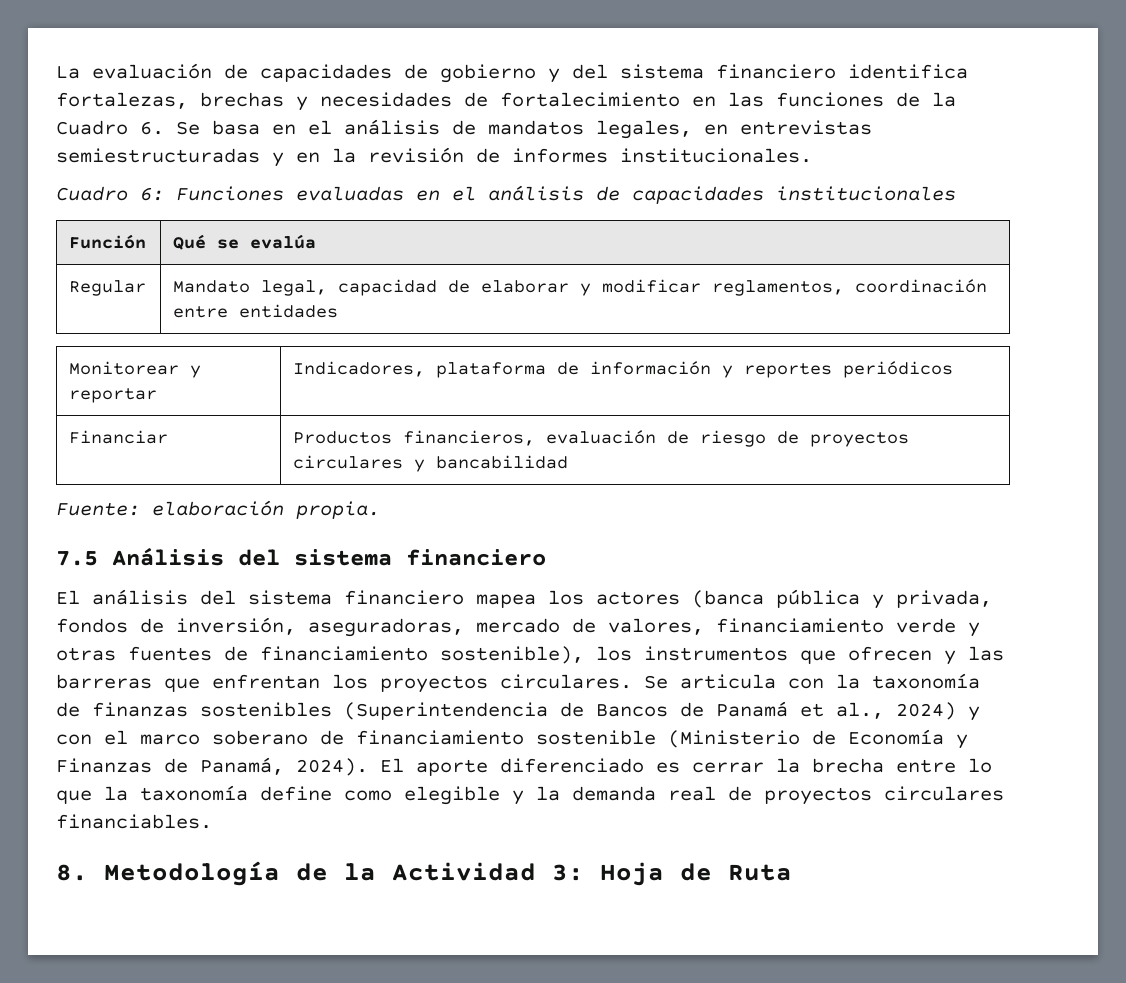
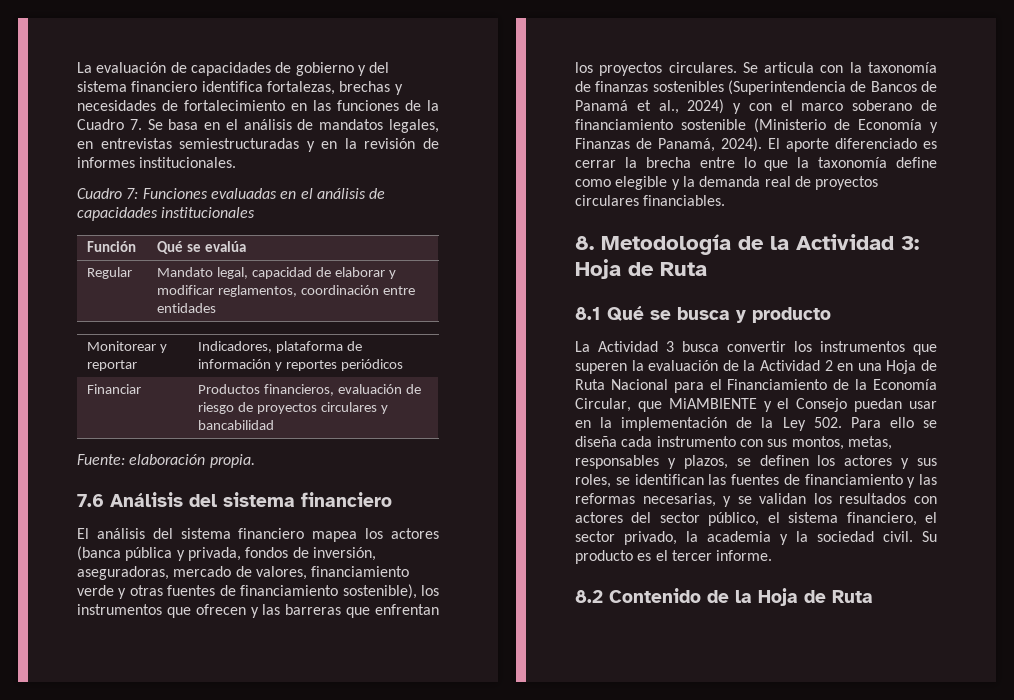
[140,121,164,135] 6. -> [129,119,142,130] 7.
[140,187,164,201] 6: -> [126,188,139,199] 7:
[56,551,98,566] 7.5 -> [77,494,104,507] 7.6
(792, 872) none -> [575,306,831,323] [575,341,937,355] [575,360,937,374] [575,379,937,393] [575,398,937,412] [575,417,937,431] [575,436,892,450] [575,455,937,469] [575,474,937,488] [575,493,937,507] [575,512,937,526] [575,531,937,545] [575,550,773,564] [575,588,873,606] // 8.1 Qué se busca y producto // La Actividad 3 busca convertir los instrumentos que superen la evaluación de la Actividad 2 en una Hoja de Ruta Nacional para el Financiamiento de la Economía Circular, que MiAMBIENTE y el Consejo puedan usar en la implementación de la Ley 502. Para ello se diseña cada instrumento con sus montos, metas, responsables y plazos, se definen los actores y sus roles, se identifican las fuentes de financiamiento y las reformas necesarias, y se validan los resultados con actores del sector público, el sistema financiero, el sector privado, la academia y la sociedad civil. Su producto es el tercer informe. // 8.2 Contenido de la Hoja de Ruta

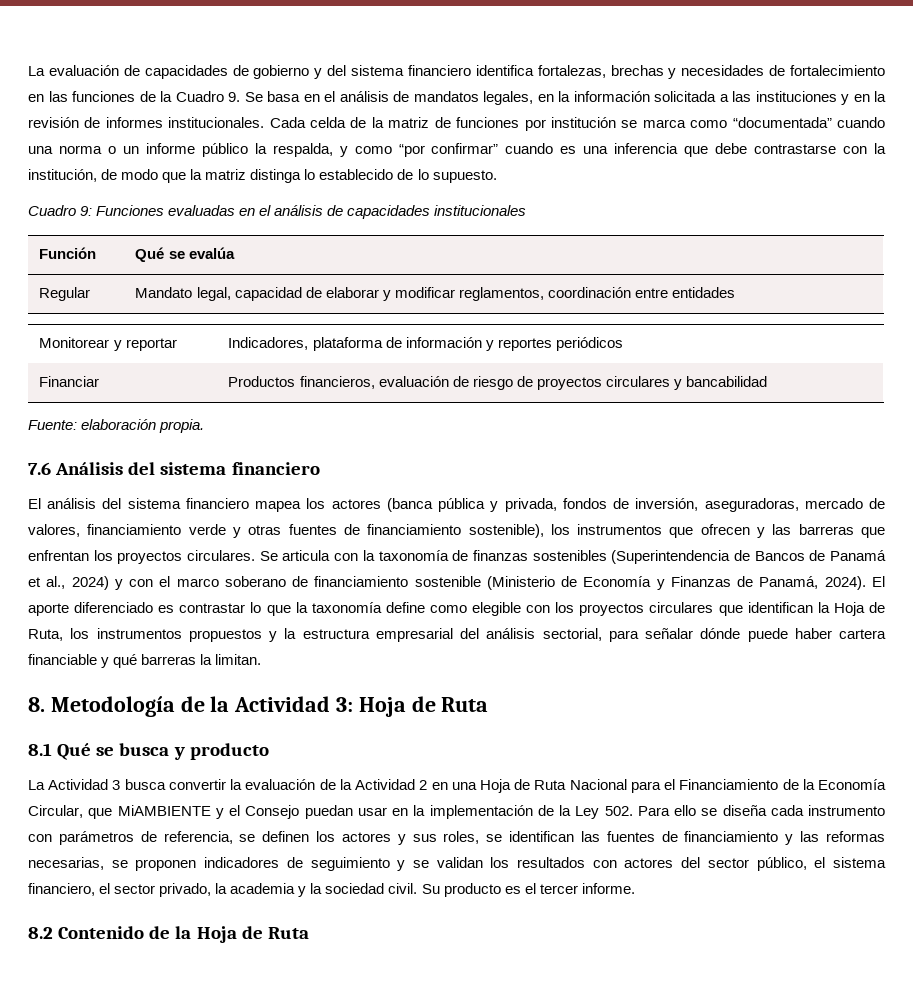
[129,119,142,130] 7. -> [228,92,240,102] 9.
[100,138,300,149] entrevistas semiestructuradas -> [558,91,837,102] la información solicitada a las instituciones
[77,188,139,199] // Cuadro 7: -> [269,117,885,131] [28,143,887,157] [28,169,497,183] [28,205,93,216] Cada celda de la matriz de funciones por institución se marca como “documentada” cuando una norma o un informe público la respalda, y como “por confirmar” cuando es una inferencia que debe contrastarse con la institución, de modo que la matriz distinga lo establecido de lo supuesto. // Cuadro 9:
[575,157,735,168] cerrar la brecha entre -> [179,603,246,613] contrastar
[671,176,879,190] [575,195,726,206] y la demanda real de proyectos circulares financiables. -> [526,602,886,616] [28,628,886,642] [28,654,262,668] con los proyectos circulares que identifican la Hoja de Ruta, los instrumentos propuestos y la estructura empresarial del análisis sectorial, para señalar dónde puede haber cartera financiable y qué barreras la limitan.
[794,341,937,355] [575,363,627,374] los instrumentos que superen -> (226, 784) none
[767,436,892,450] [575,455,728,469] sus montos, metas, responsables y plazos, -> [58,831,233,845] parámetros de referencia,
(716, 500) none -> [111,857,390,871] se proponen indicadores de seguimiento

